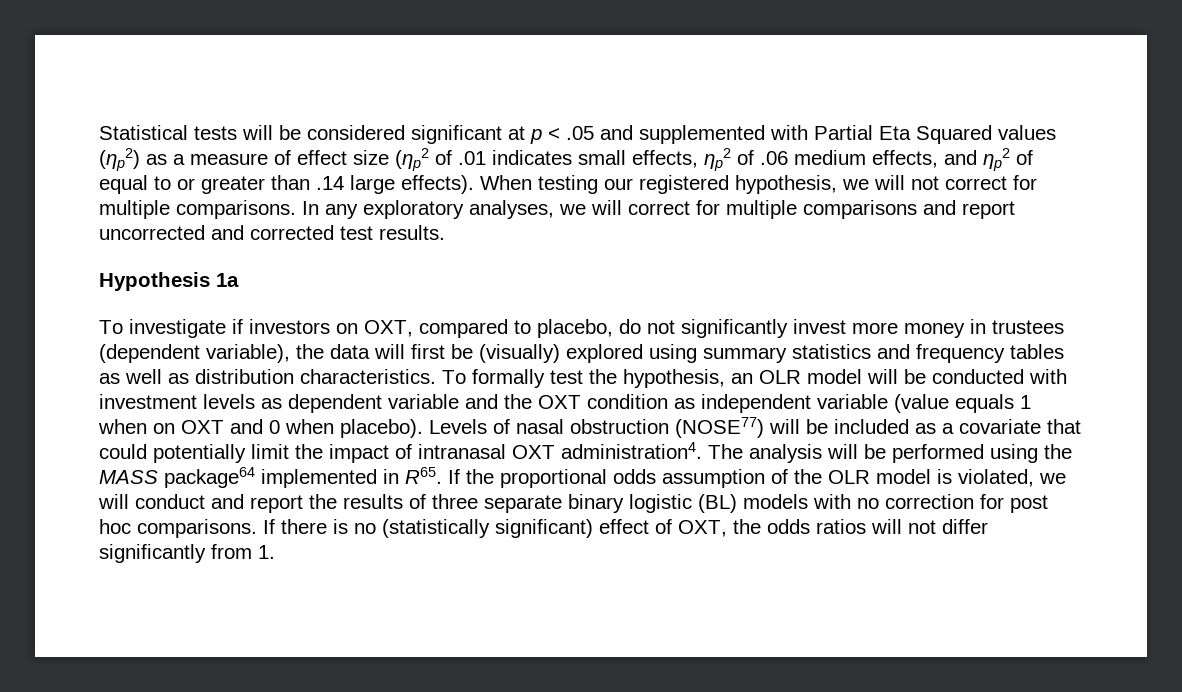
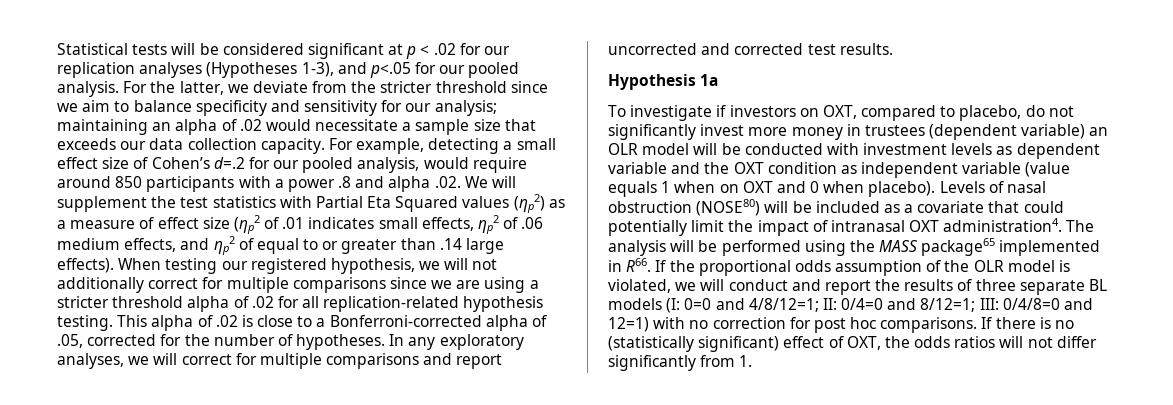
[566,125,765,144] .05 and supplemented -> [433,43,511,55] [57,62,520,78] [57,81,548,97] [57,100,497,116] [57,119,536,135] [57,138,556,154] [57,157,527,173] [57,176,517,192] [57,196,276,212] .02 for our replication analyses (Hypotheses 1-3), and p<.05 for our pooled analysis. For the latter, we deviate from the stricter threshold since we aim to balance specificity and sensitivity for our analysis; maintaining an alpha of .02 would necessitate a sample size that exceeds our data collection capacity. For example, detecting a small effect size of Cohen’s d=.2 for our pooled analysis, would require around 850 participants with a power .8 and alpha .02. We will supplement the test statistics
[945,175,1037,190] [99,200,296,219] correct for multiple comparisons. -> [57,277,539,293] [57,296,544,312] [57,315,548,331] [57,334,386,350] additionally correct for multiple comparisons since we are using a stricter threshold alpha of .02 for all replication-related hypothesis testing. This alpha of .02 is close to a Bonferroni-corrected alpha of .05, corrected for the number of hypotheses.
[206,344,1064,363] [99,369,725,388] variable), the data will first be (visually) explored using summary statistics and frequency tables as well as distribution characteristics. To formally test the hypothesis, -> [1021,124,1086,139] variable)
[675,417,764,438] (NOSE77) -> [696,199,761,216] (NOSE80)
[164,467,255,488] package64 -> [921,238,996,256] package65
[405,467,442,484] R65. -> [626,258,652,272] R66.
[568,494,808,513] binary logistic (BL) models -> [1089,279,1108,291] [608,298,1094,313] [608,317,649,332] BL models (I: 0=0 and 4/8/12=1; II: 0/4=0 and 8/12=1; III: 0/4/8=0 and 12=1)

